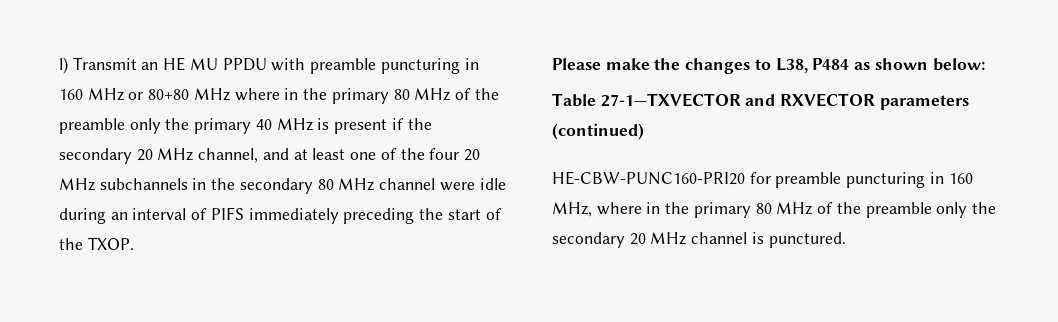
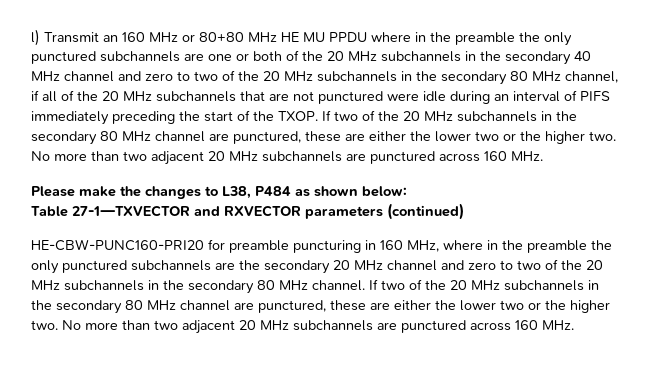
[163,57,479,74] HE MU PPDU with preamble puncturing in -> (118, 38) none
[234,88,499,104] [59,118,432,134] [59,148,480,164] [59,178,436,194] where in the primary 80 MHz of the preamble only the primary 40 MHz is present if the secondary 20 MHz channel, and at least one of the four 20 MHz subchannels in the secondary 80 MHz channel -> [281,32,572,46] [31,50,591,65] [31,70,618,85] [31,90,383,104] HE MU PPDU where in the preamble the only punctured subchannels are one or both of the 20 MHz subchannels in the secondary 40 MHz channel and zero to two of the 20 MHz subchannels in the secondary 80 MHz channel, if all of the 20 MHz subchannels that are not punctured
(134, 243) none -> [322,110,577,122] [31,131,616,145] [31,151,543,165] If two of the 20 MHz subchannels in the secondary 80 MHz channel are punctured, these are either the lower two or the higher two. No more than two adjacent 20 MHz subchannels are punctured across 160 MHz.
[693,202,968,218] primary 80 MHz of the preamble only -> [527,240,612,253] [31,260,235,274] preamble the only punctured subchannels are
[751,232,846,248] is punctured. -> [441,259,603,270] [31,279,599,294] [31,300,610,314] [31,320,574,334] and zero to two of the 20 MHz subchannels in the secondary 80 MHz channel. If two of the 20 MHz subchannels in the secondary 80 MHz channel are punctured, these are either the lower two or the higher two. No more than two adjacent 20 MHz subchannels are punctured across 160 MHz.

